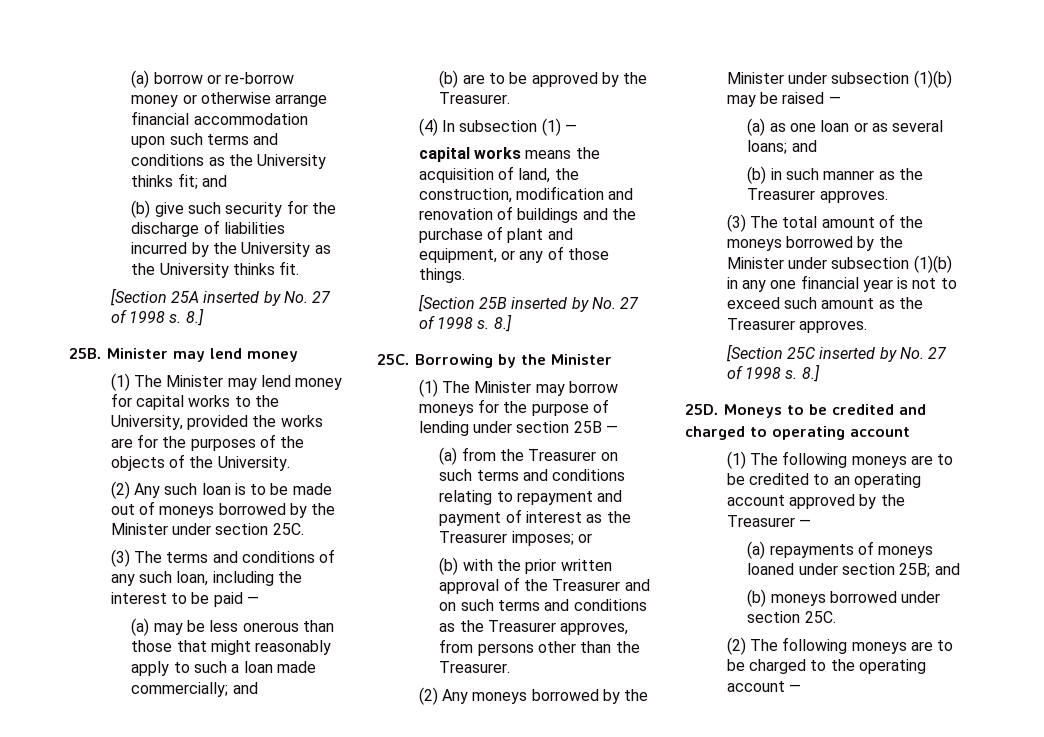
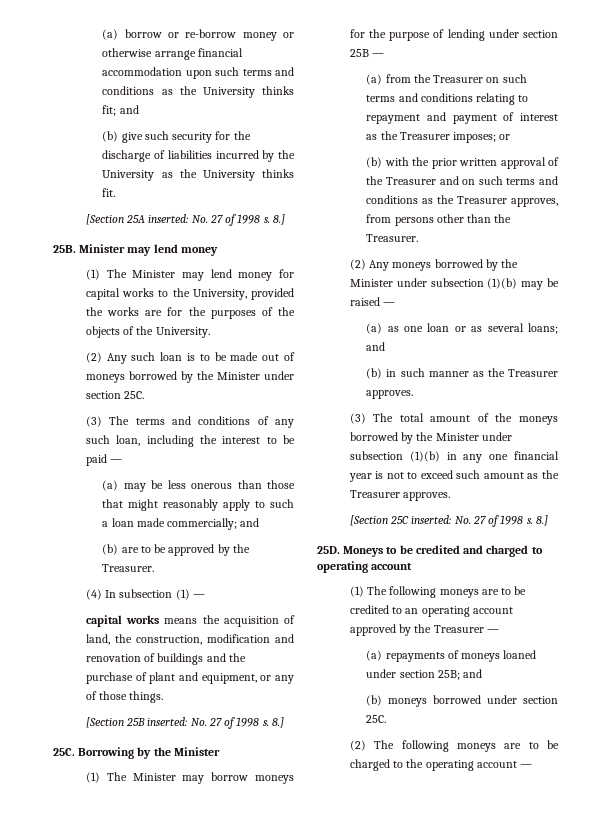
[203,291,281,306] inserted by -> [148,214,189,223] inserted:
[511,297,589,312] inserted by -> [147,717,188,726] inserted:
[819,347,897,362] inserted by -> [411,515,452,524] inserted:

